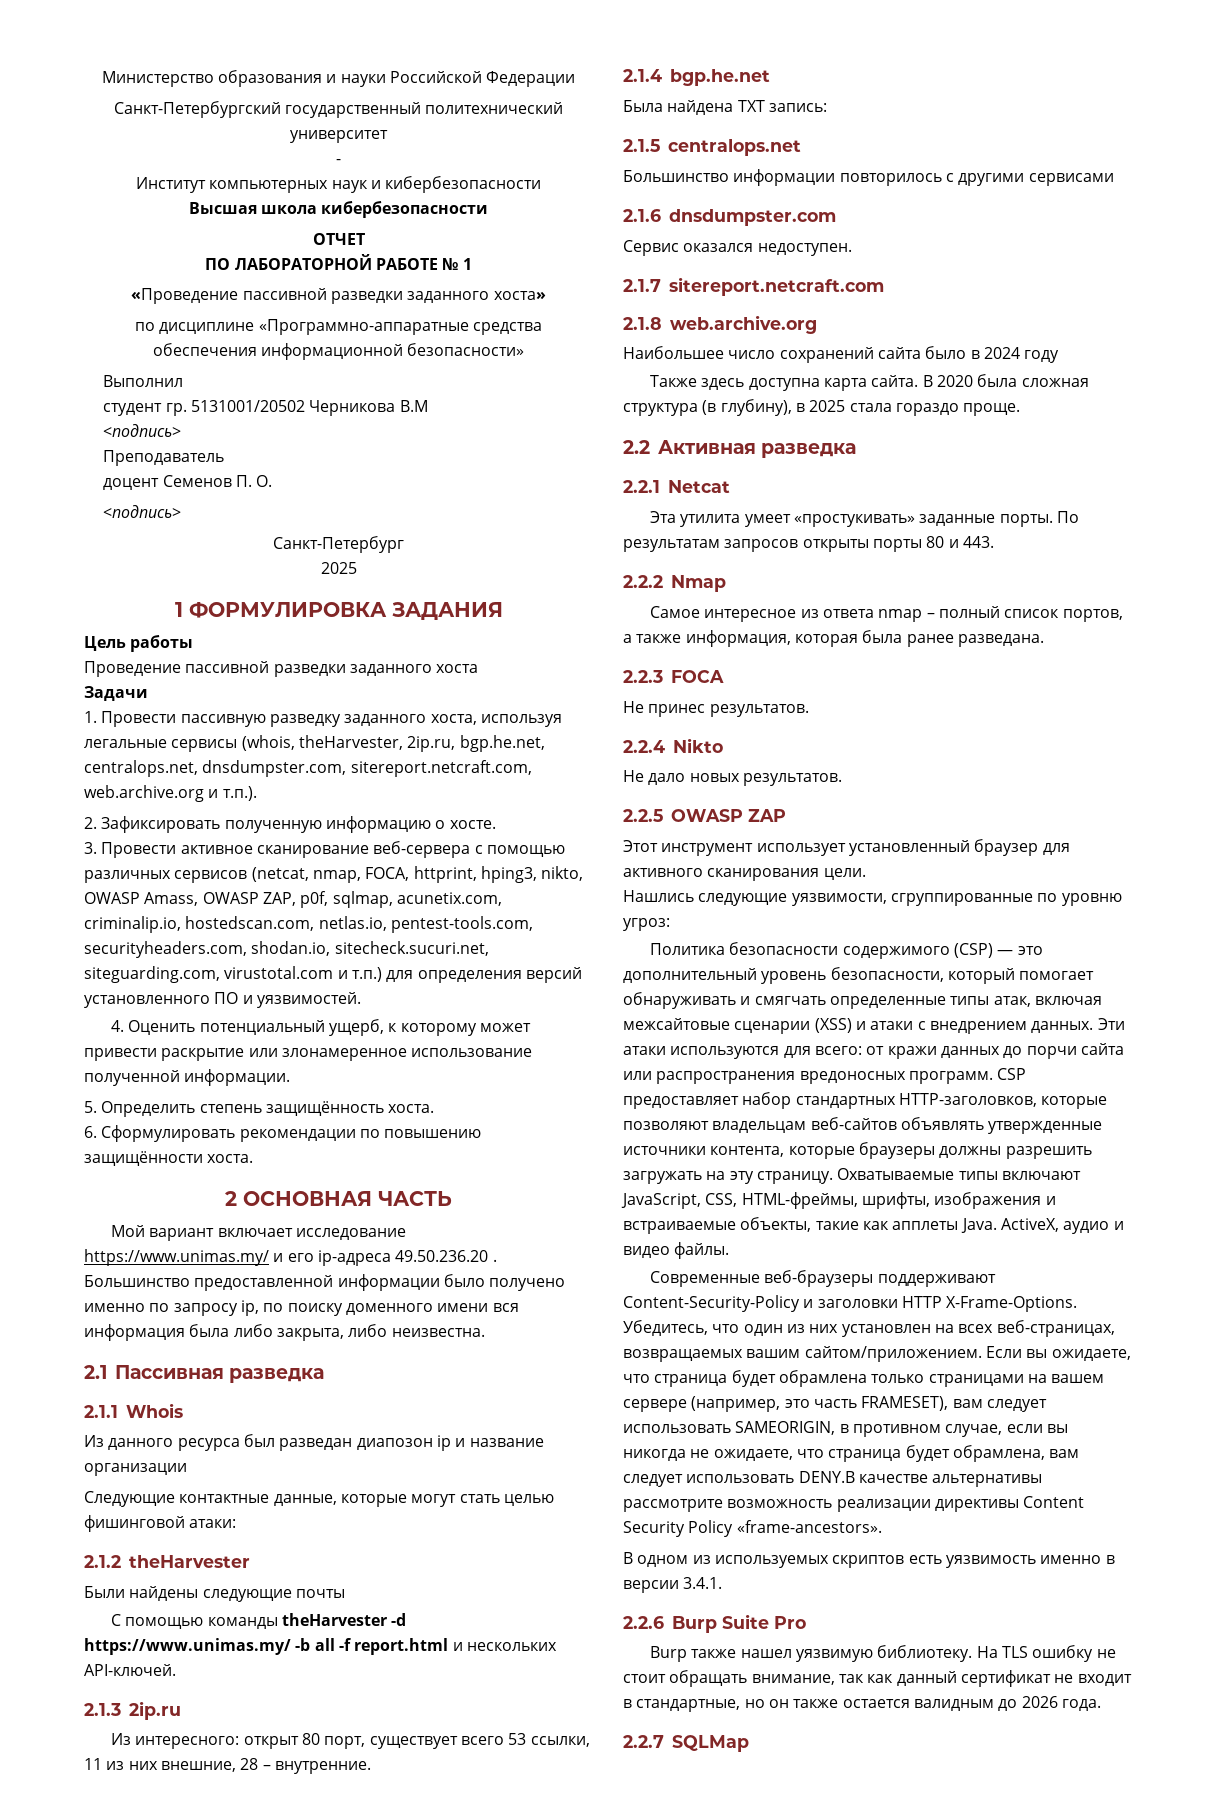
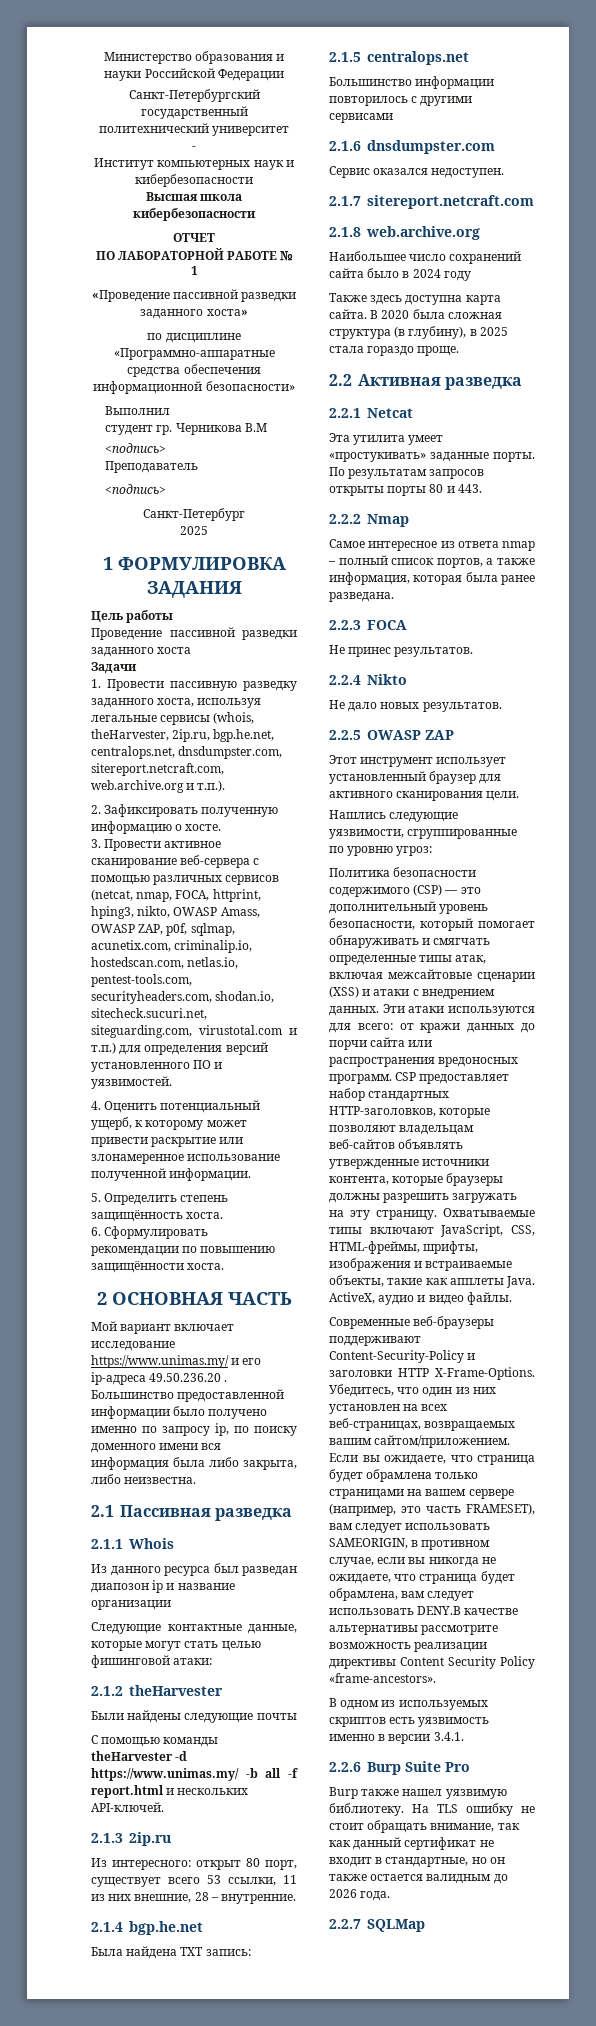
[190,400,305,412] 5131001/20502 -> (173, 430) none
[103,475,273,490] // доцент Семенов П. О. -> (199, 467) none

